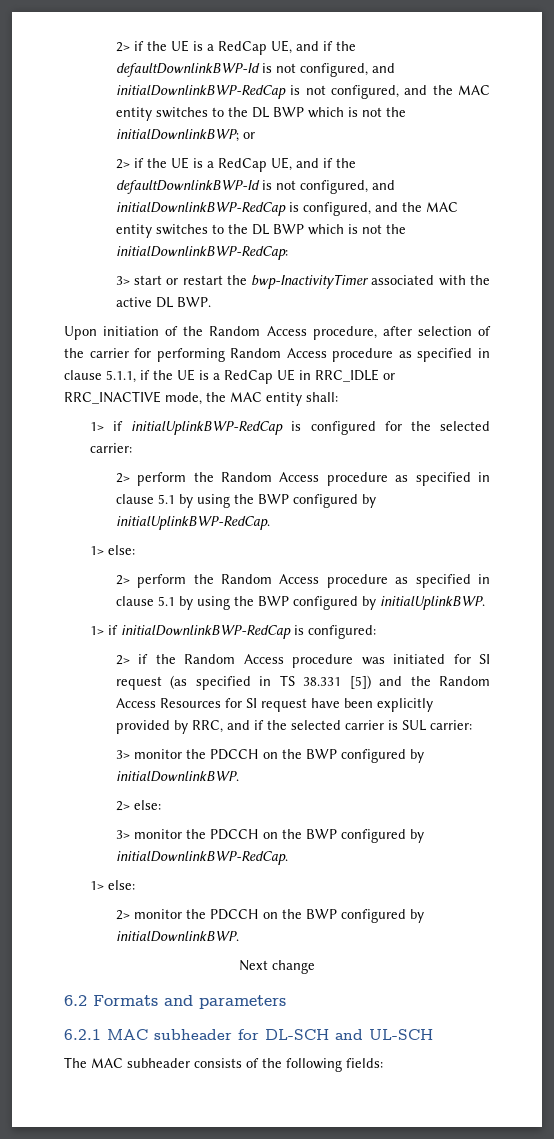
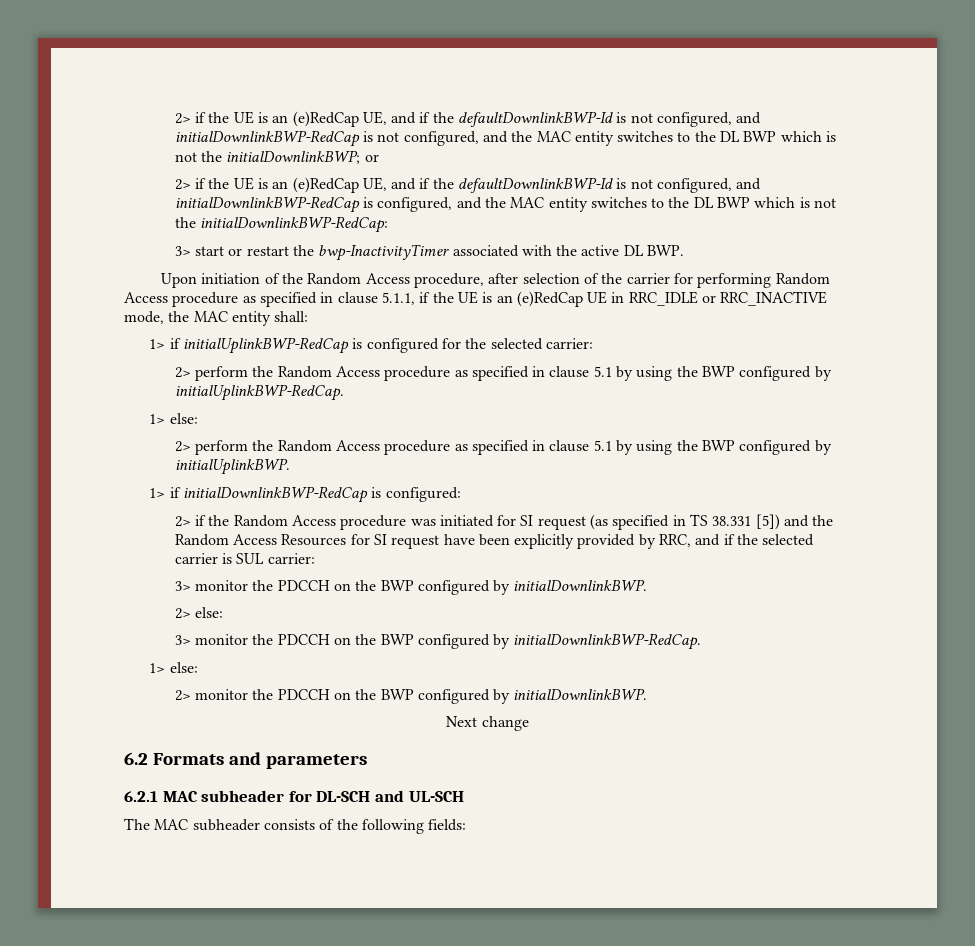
[115,40,267,55] 2> if the UE is a RedCap -> [174,111,359,127] 2> if the UE is an (e)RedCap
[206,158,267,172] a RedCap -> [272,177,359,193] an (e)RedCap
[213,370,273,384] a RedCap -> [496,291,583,307] an (e)RedCap

